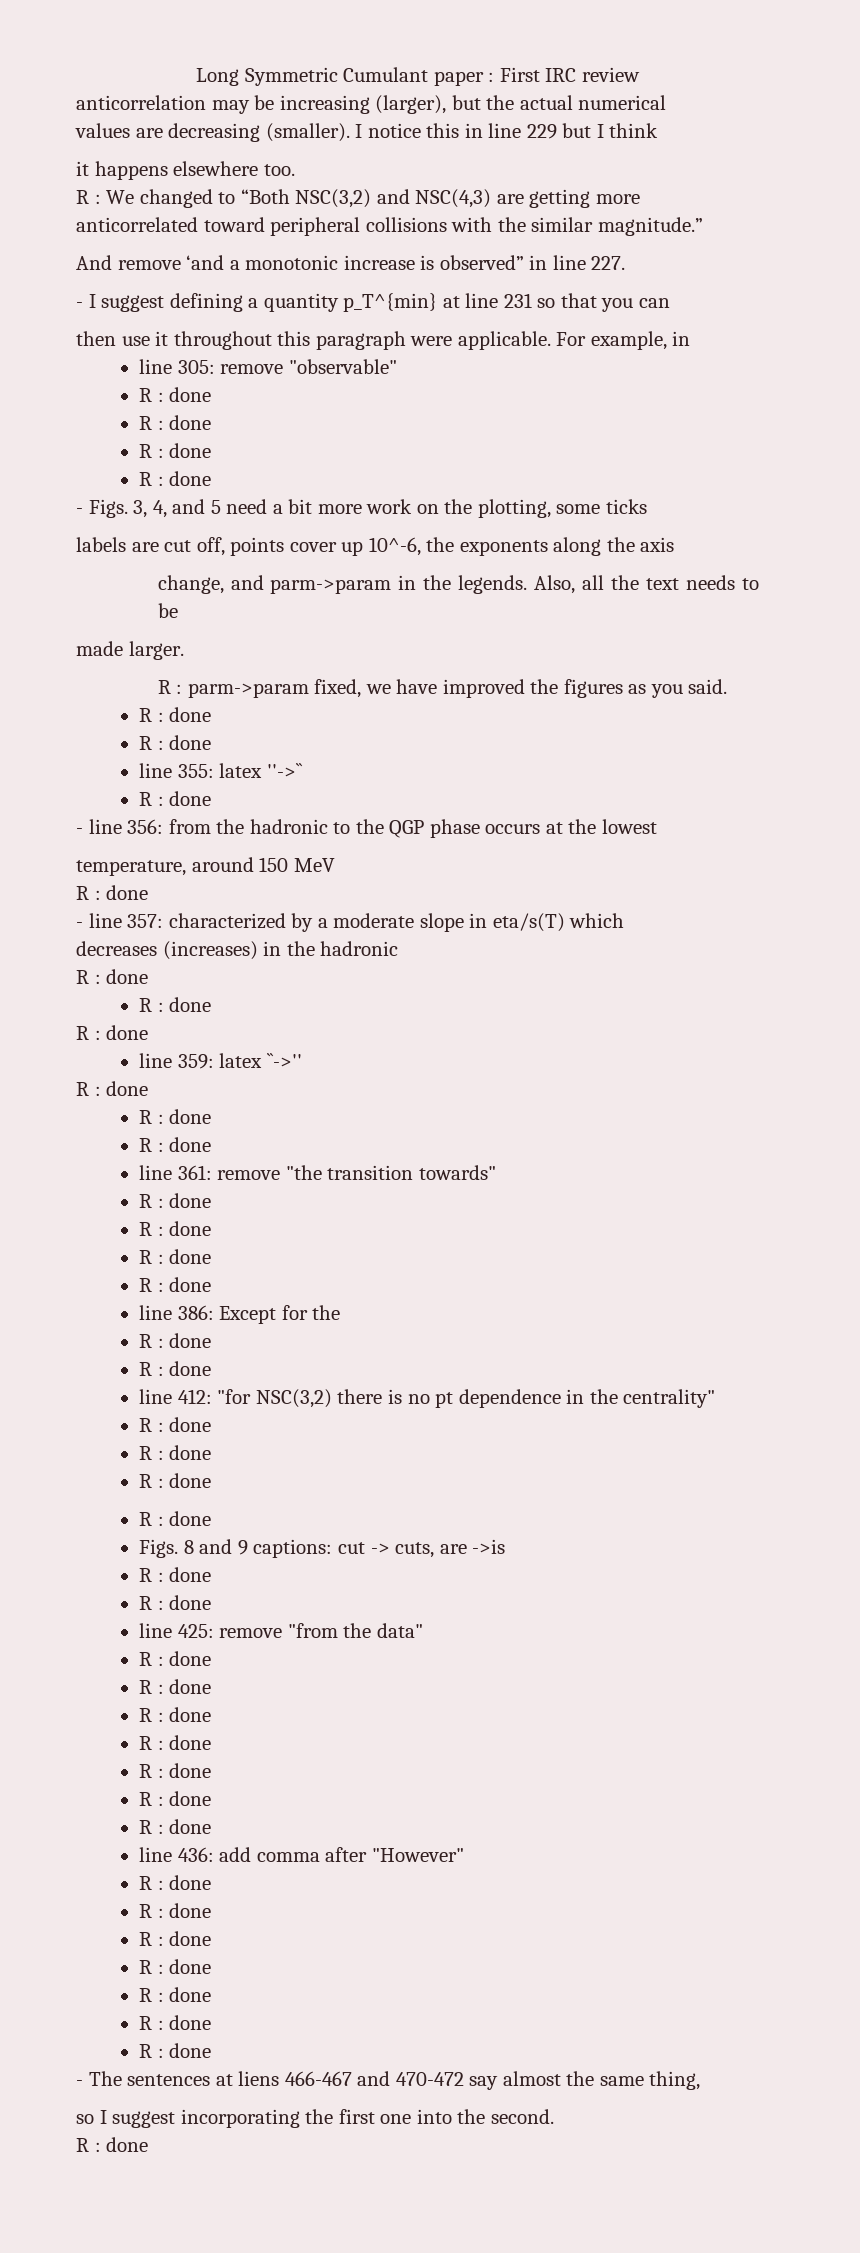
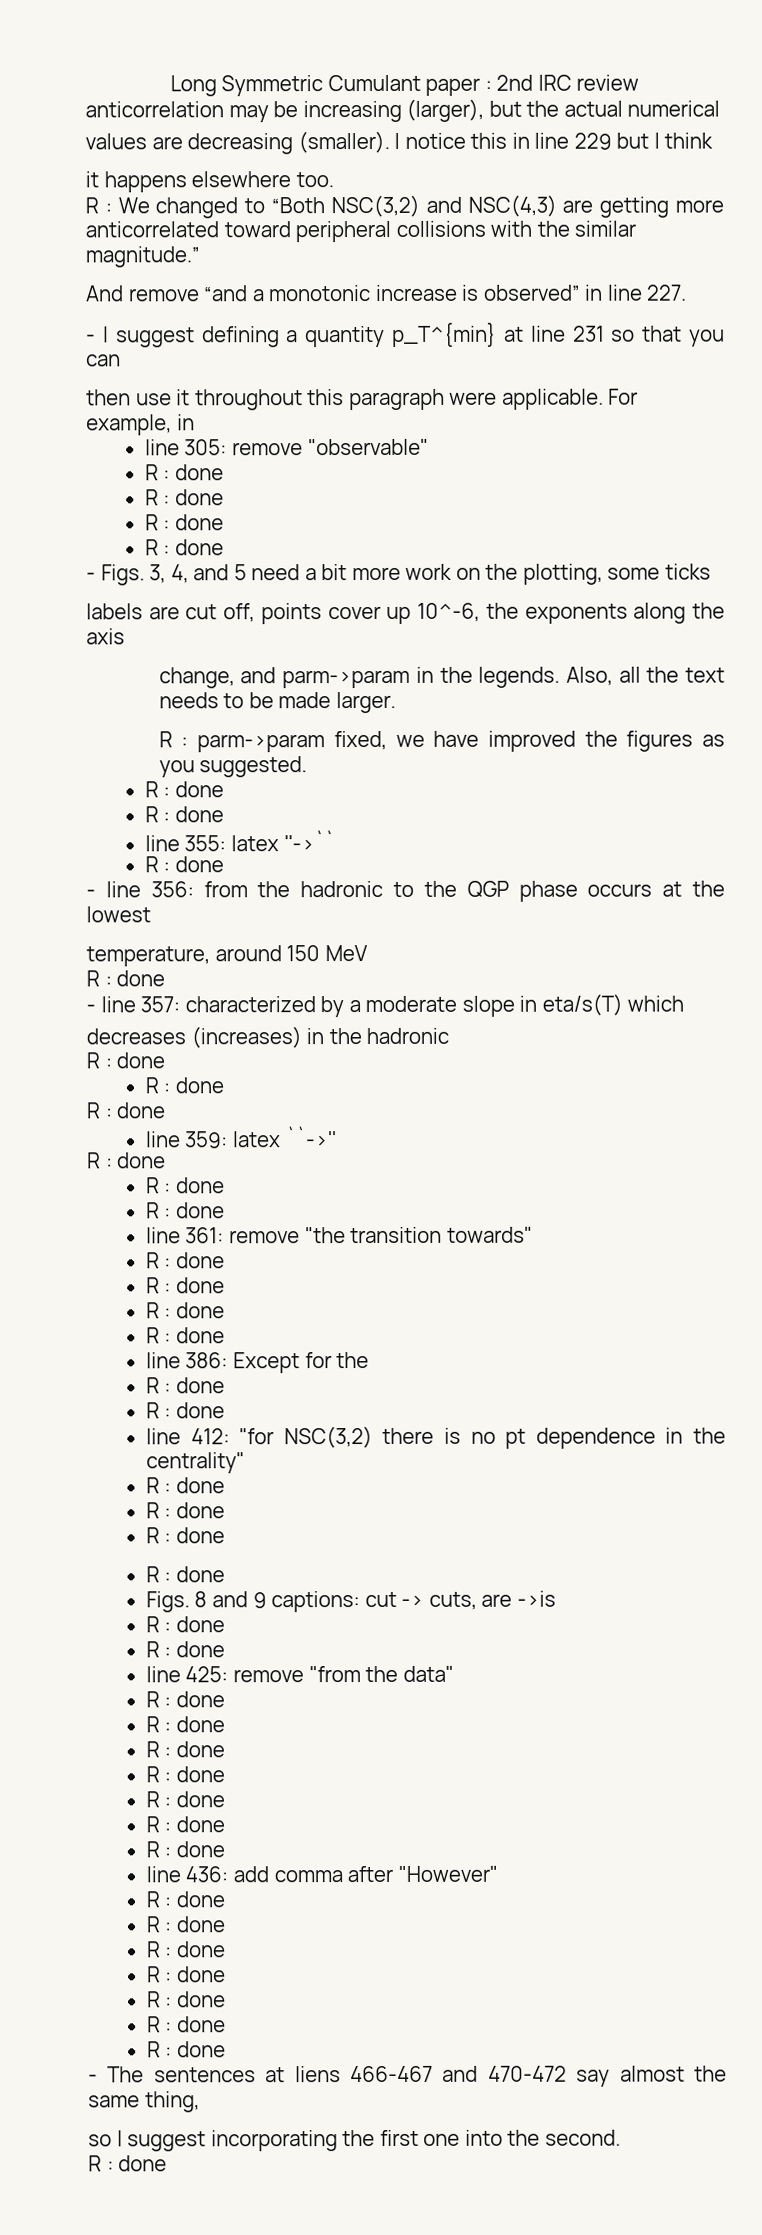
[499,67,540,82] First -> [496,74,534,91] 2nd
[186,255,225,270] ‘and -> [203,285,249,302] “and
(178, 610) // -> (274, 700) none
[688,679,728,694] said. -> [199,756,308,778] suggested.

